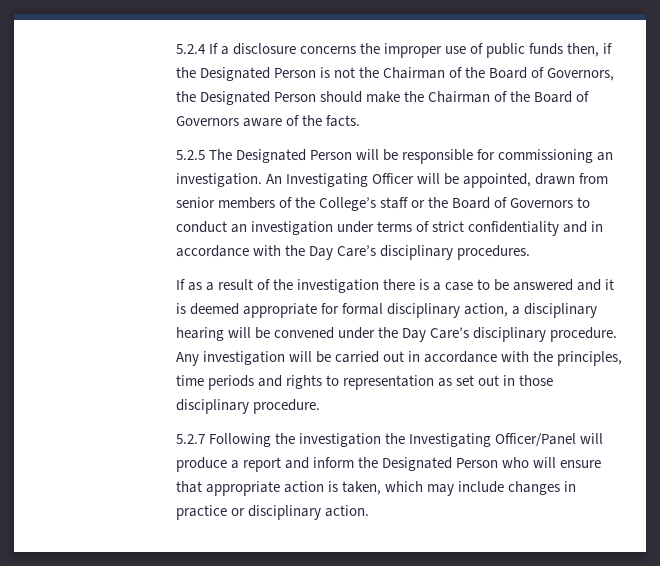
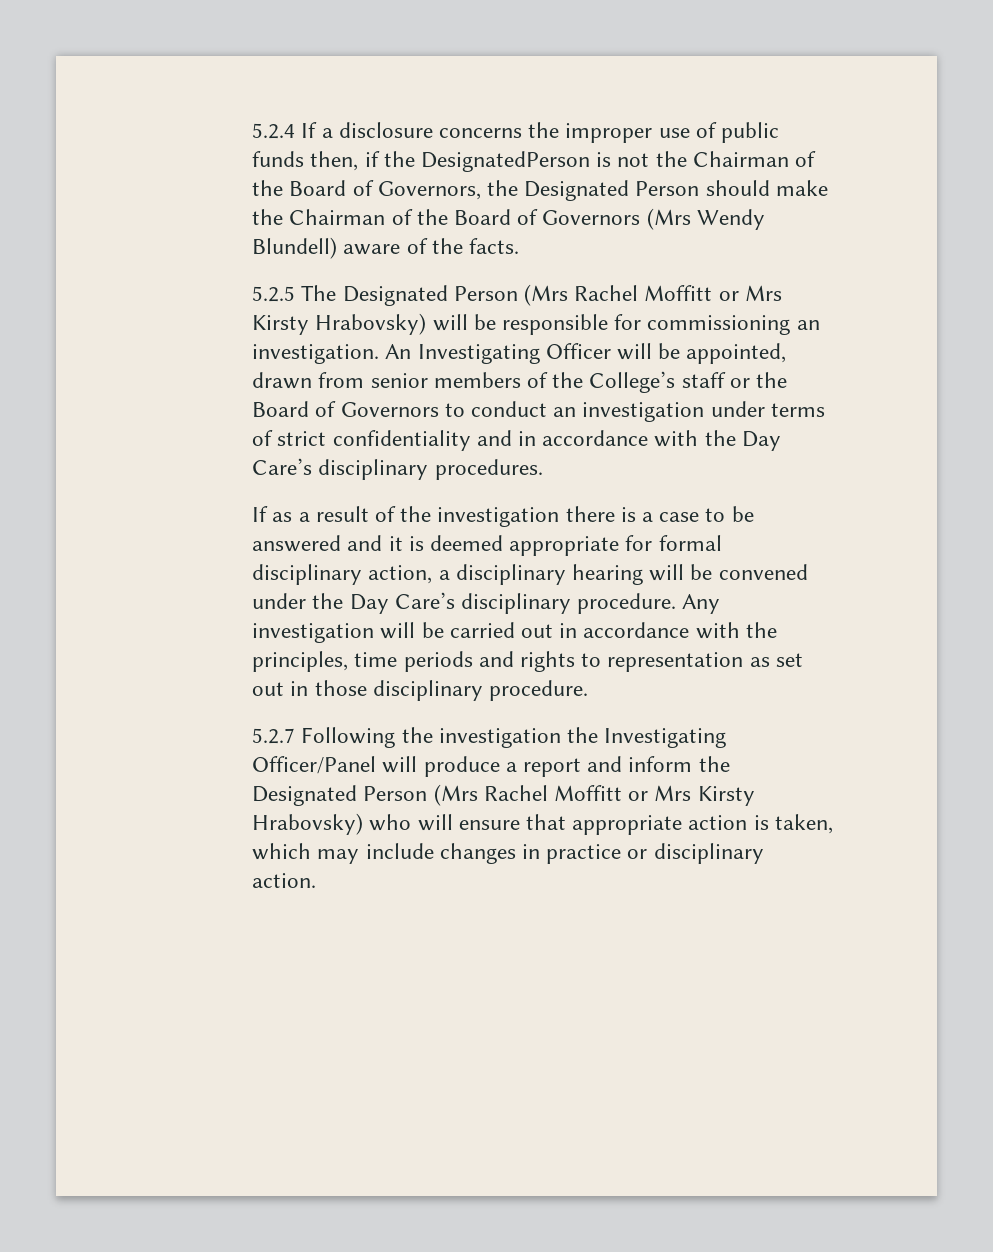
[199,67,316,81] Designated Person -> [420,151,590,172] DesignatedPerson
(239, 121) none -> [646,208,765,230] [252,237,338,259] (Mrs Wendy Blundell)
(352, 155) none -> [523,284,782,306] [252,313,427,335] (Mrs Rachel Moffitt or Mrs Kirsty Hrabovsky)
(498, 463) none -> [433,784,755,806] [252,813,364,835] (Mrs Rachel Moffitt or Mrs Kirsty Hrabovsky)

